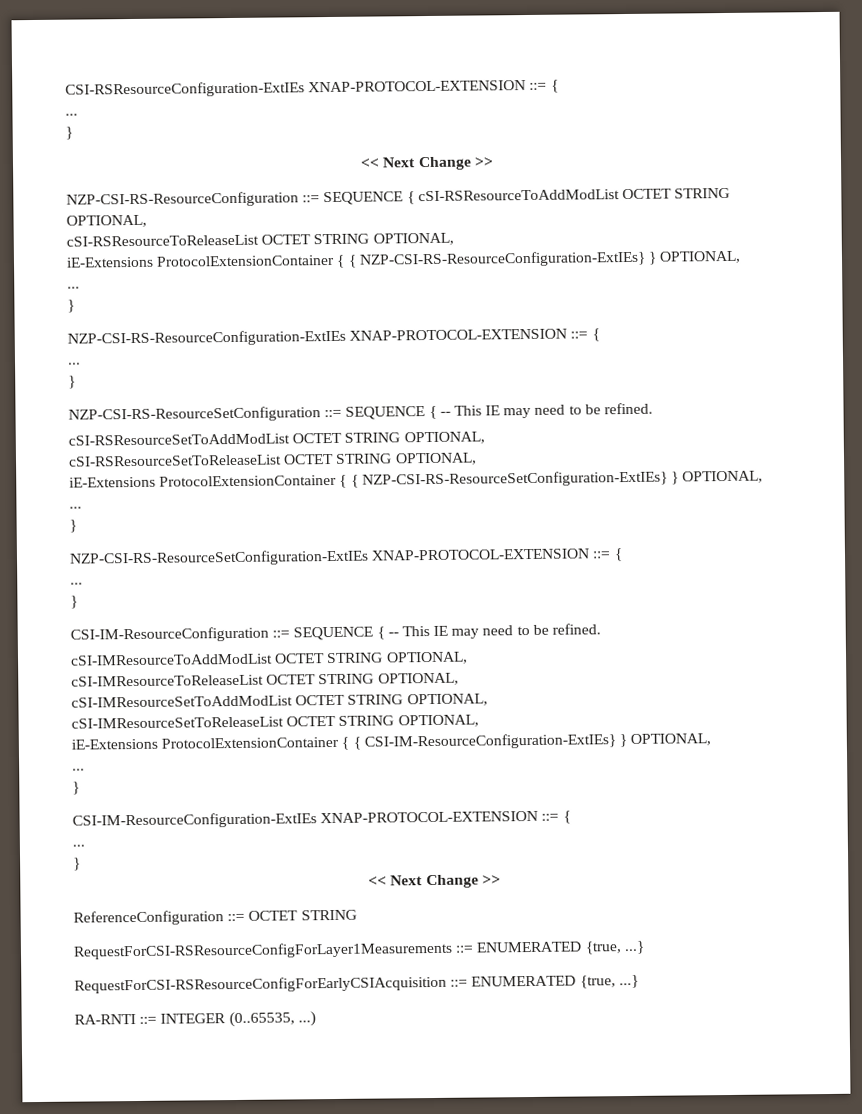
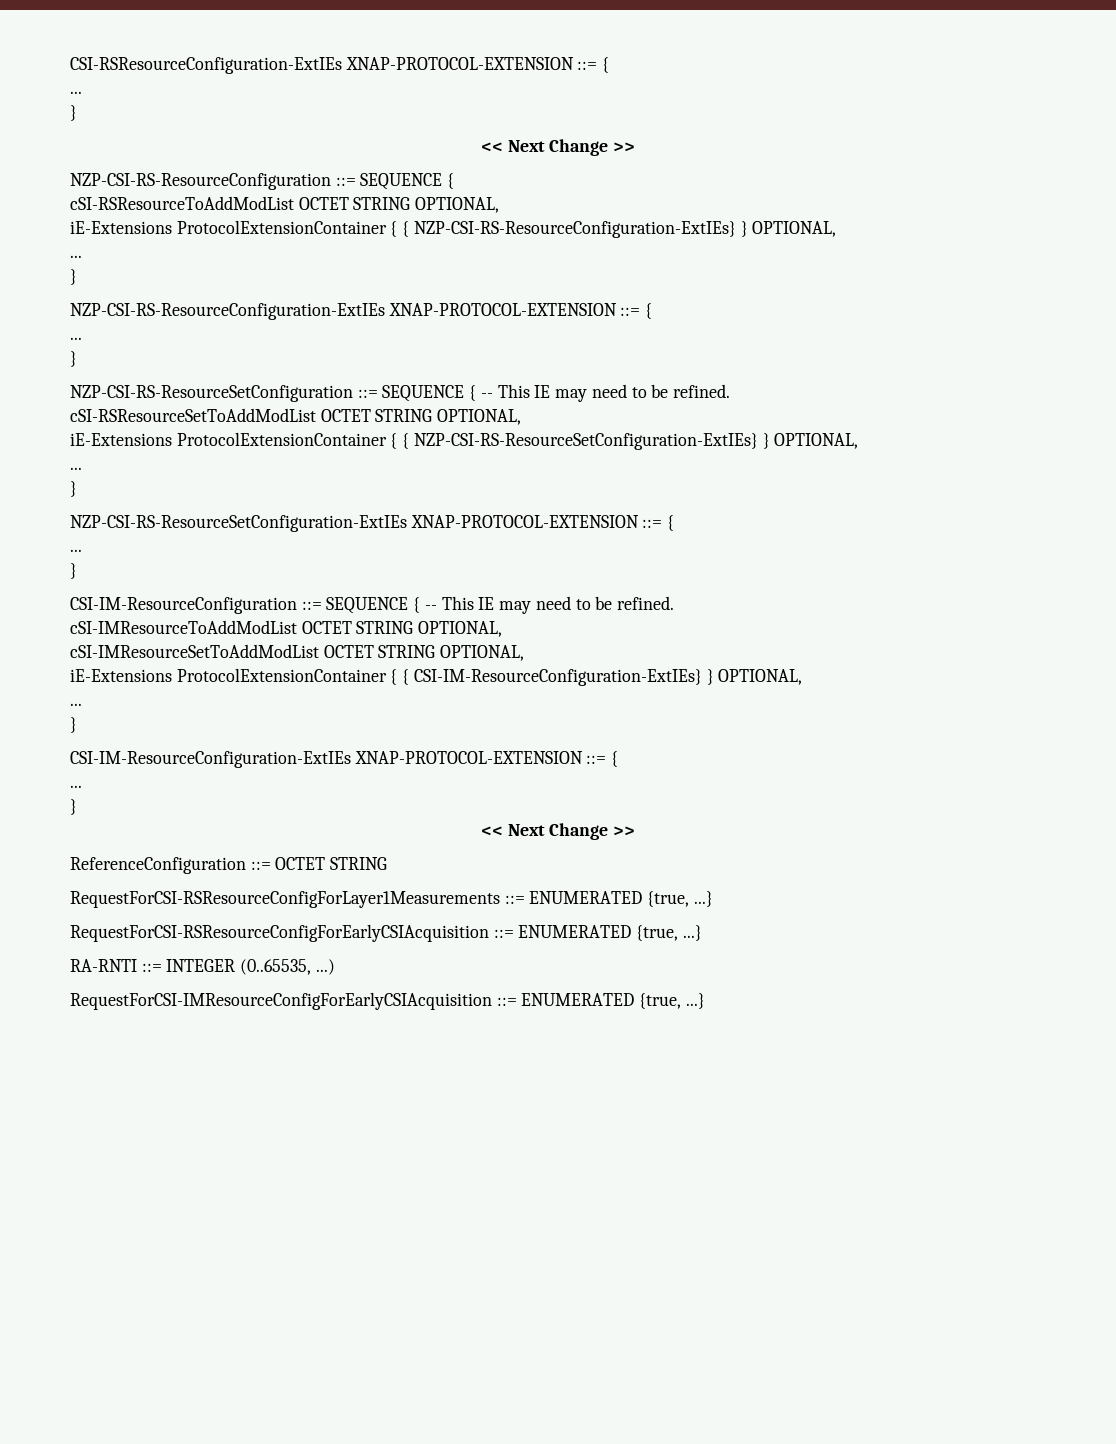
(415, 198) none -> (455, 181) //
[66,232,454,247] // cSI-RSResourceToReleaseList OCTET STRING OPTIONAL, -> (500, 205) none
[68,452,477,467] // cSI-RSResourceSetToReleaseList OCTET STRING OPTIONAL, -> (522, 417) none
[71,672,459,687] // cSI-IMResourceToReleaseList OCTET STRING OPTIONAL, -> (503, 629) none
[71,714,479,729] // cSI-IMResourceSetToReleaseList OCTET STRING OPTIONAL, -> (525, 653) none
(316, 1019) none -> [70,992,705,1010] // RequestForCSI-IMResourceConfigForEarlyCSIAcquisition ::= ENUMERATED {true, ...}

